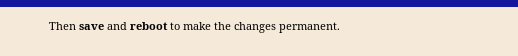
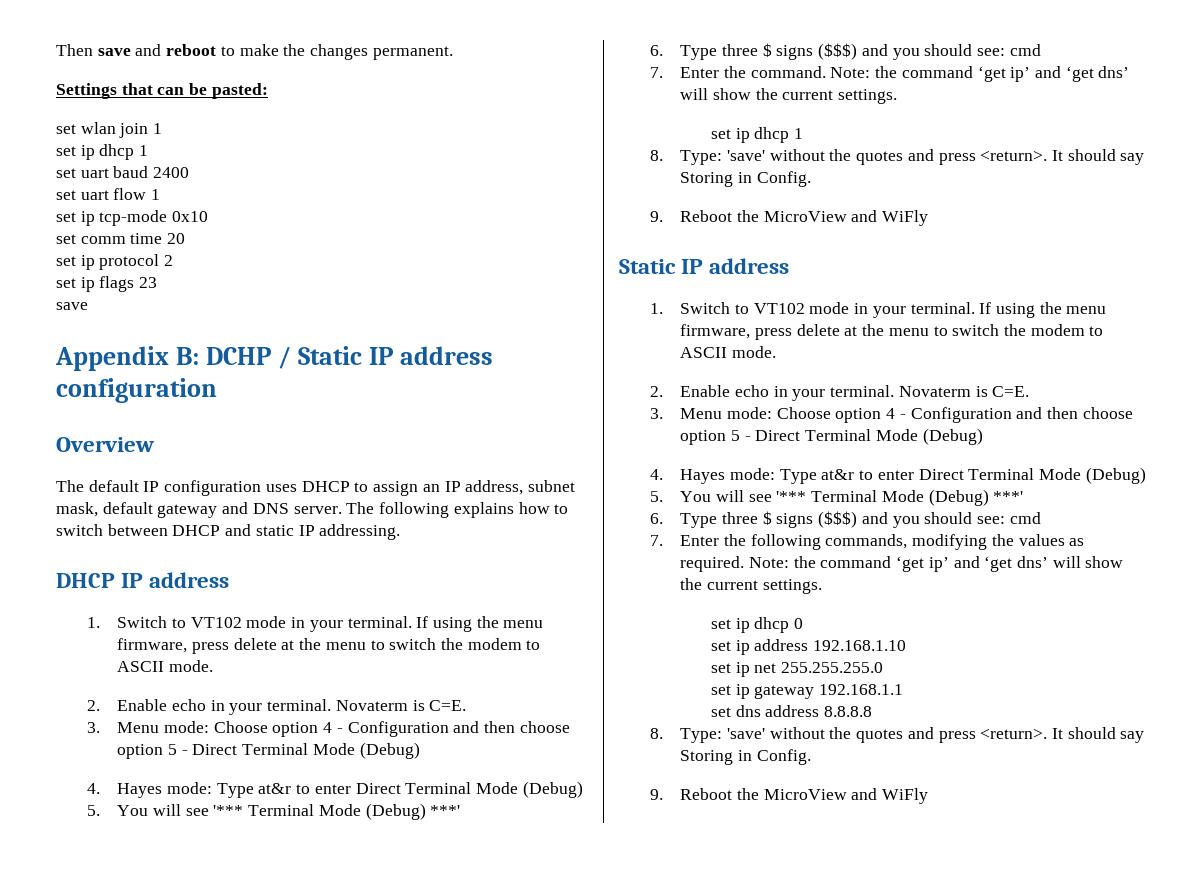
(340, 27) none -> [56,83,268,99] [56,122,163,138] [56,144,149,160] [56,166,190,178] [56,188,161,200] [56,210,209,226] [56,233,186,244] [56,254,174,270] [56,276,158,292] [56,302,88,310] [55,346,494,371] [56,378,217,403] [56,437,154,452] [56,480,575,496] [56,502,569,518] [56,524,401,540] [56,572,230,588] [86,616,544,632] [117,638,541,654] [117,660,213,672] [86,699,467,715] [86,721,570,737] [117,742,420,759] [86,781,583,798] [86,803,461,820] [649,43,1041,60] [649,66,1130,82] [680,88,898,104] [710,127,803,143] [649,149,1145,165] [680,171,811,187] [649,210,929,226] [619,258,790,274] [649,302,1107,318] [680,324,1104,340] [680,346,776,358] [649,385,1030,401] [649,407,1133,423] [680,428,983,445] [649,467,1146,484] [649,489,1024,506] [649,511,1041,528] [649,534,1085,550] [680,556,1124,572] [680,578,822,594] [710,617,803,633] [710,639,906,655] [710,662,883,677] [710,684,903,699] [710,705,872,717] [649,727,1145,743] [680,749,811,765] [649,788,929,804] // Settings that can be pasted: // set wlan join 1 // set ip dhcp 1 // set uart baud 2400 // set uart flow 1 // set ip tcp-mode 0x10 // set comm time 20 // set ip protocol 2 // set ip flags 23 // save // Appendix B: DCHP / Static IP address configuration // Overview // The default IP configuration uses DHCP to assign an IP address, subnet mask, default gateway and DNS server. The following explains how to switch between DHCP and static IP addressing. // DHCP IP address // 1. Switch to VT102 mode in your terminal. If using the menu firmware, press delete at the menu to switch the modem to ASCII mode. // 2. Enable echo in your terminal. Novaterm is C=E. // 3. Menu mode: Choose option 4 - Configuration and then choose option 5 - Direct Terminal Mode (Debug) // 4. Hayes mode: Type at&r to enter Direct Terminal Mode (Debug) // 5. You will see '*** Terminal Mode (Debug) ***' // 6. Type three $ signs ($$$) and you should see: cmd // 7. Enter the command. Note: the command ‘get ip’ and ‘get dns’ will show the current settings. // set ip dhcp 1 // 8. Type: 'save' without the quotes and press <return>. It should say Storing in Config. // 9. Reboot the MicroView and WiFly // Static IP address // 1. Switch to VT102 mode in your terminal. If using the menu firmware, press delete at the menu to switch the modem to ASCII mode. // 2. Enable echo in your terminal. Novaterm is C=E. // 3. Menu mode: Choose option 4 - Configuration and then choose option 5 - Direct Terminal Mode (Debug) // 4. Hayes mode: Type at&r to enter Direct Terminal Mode (Debug) // 5. You will see '*** Terminal Mode (Debug) ***' // 6. Type three $ signs ($$$) and you should see: cmd // 7. Enter the following commands, modifying the values as required. Note: the command ‘get ip’ and ‘get dns’ will show the current settings. // set ip dhcp 0 // set ip address 192.168.1.10 // set ip net 255.255.255.0 // set ip gateway 192.168.1.1 // set dns address 8.8.8.8 // 8. Type: 'save' without the quotes and press <return>. It should say Storing in Config. // 9. Reboot the MicroView and WiFly

